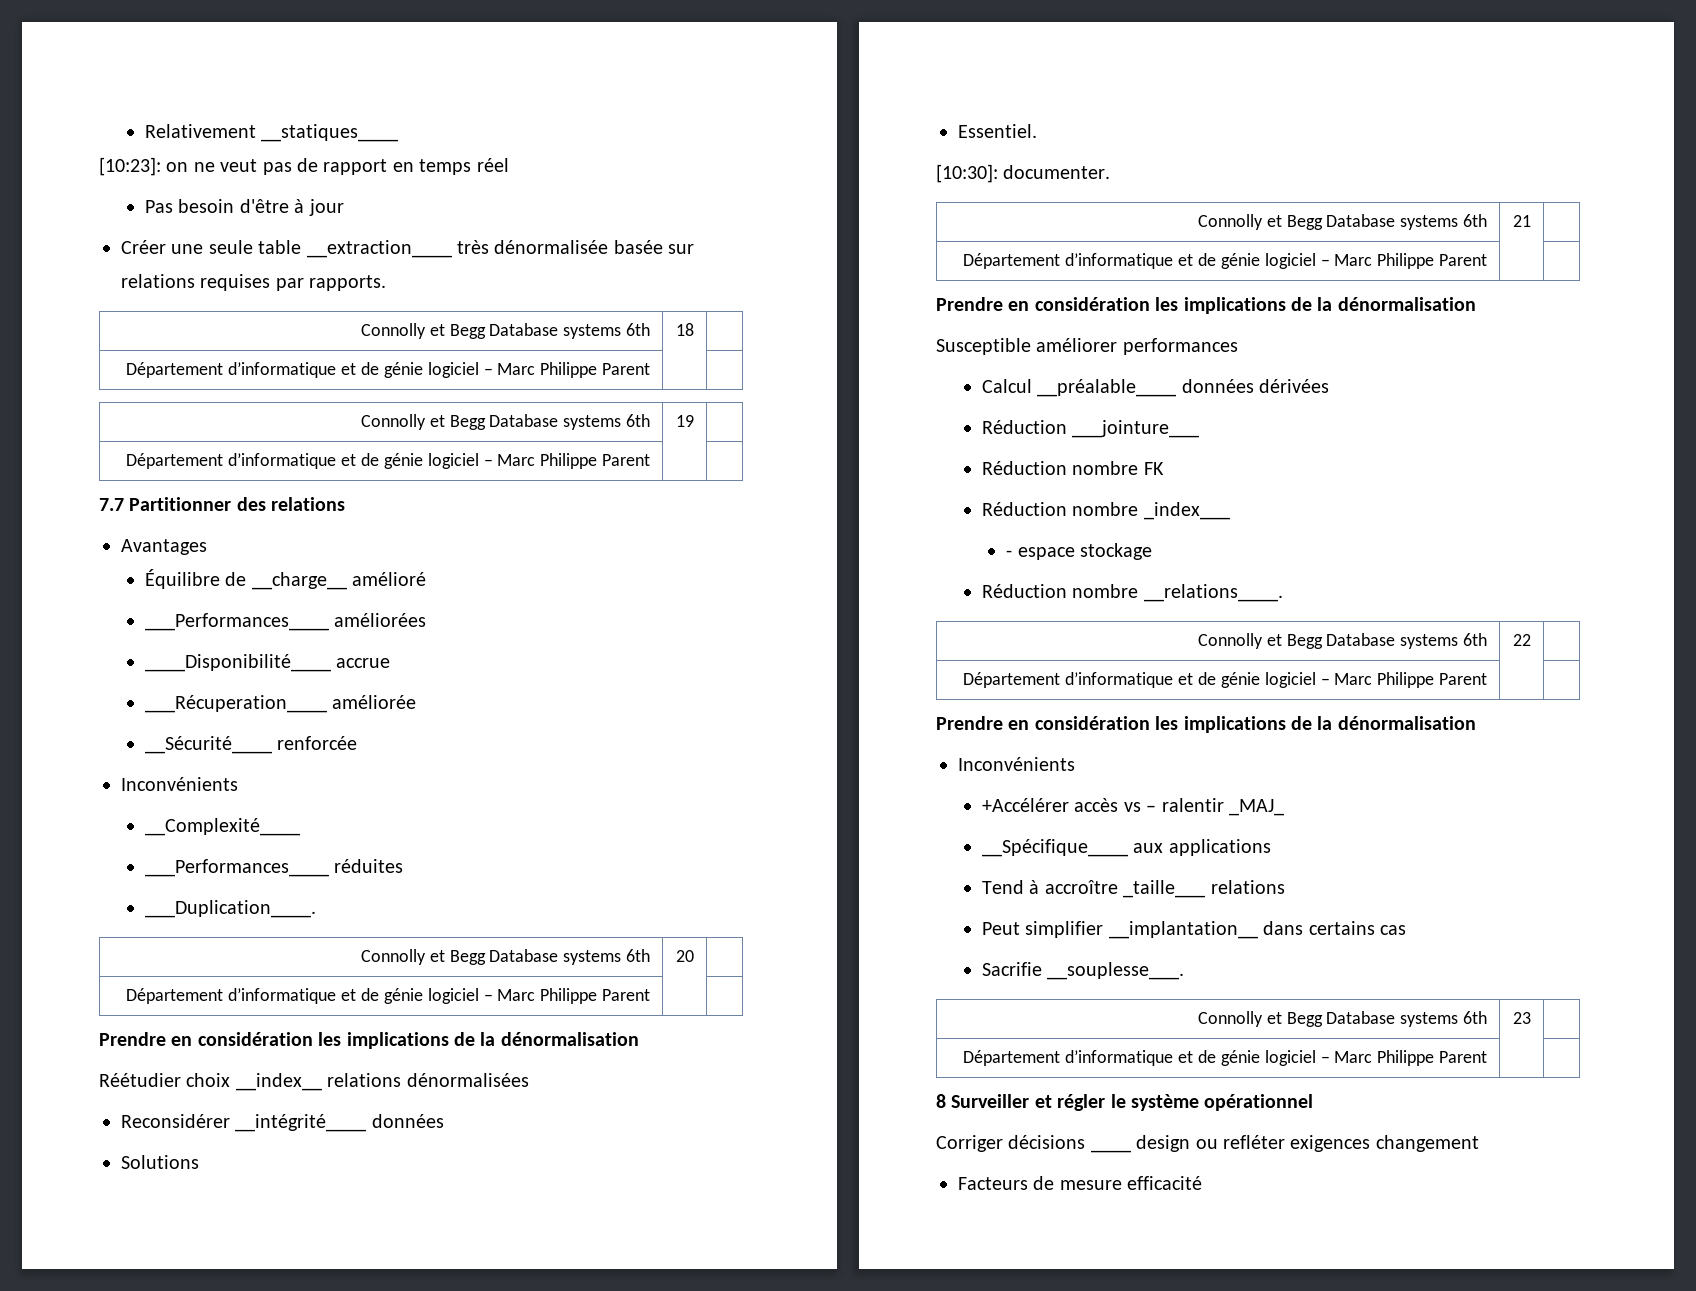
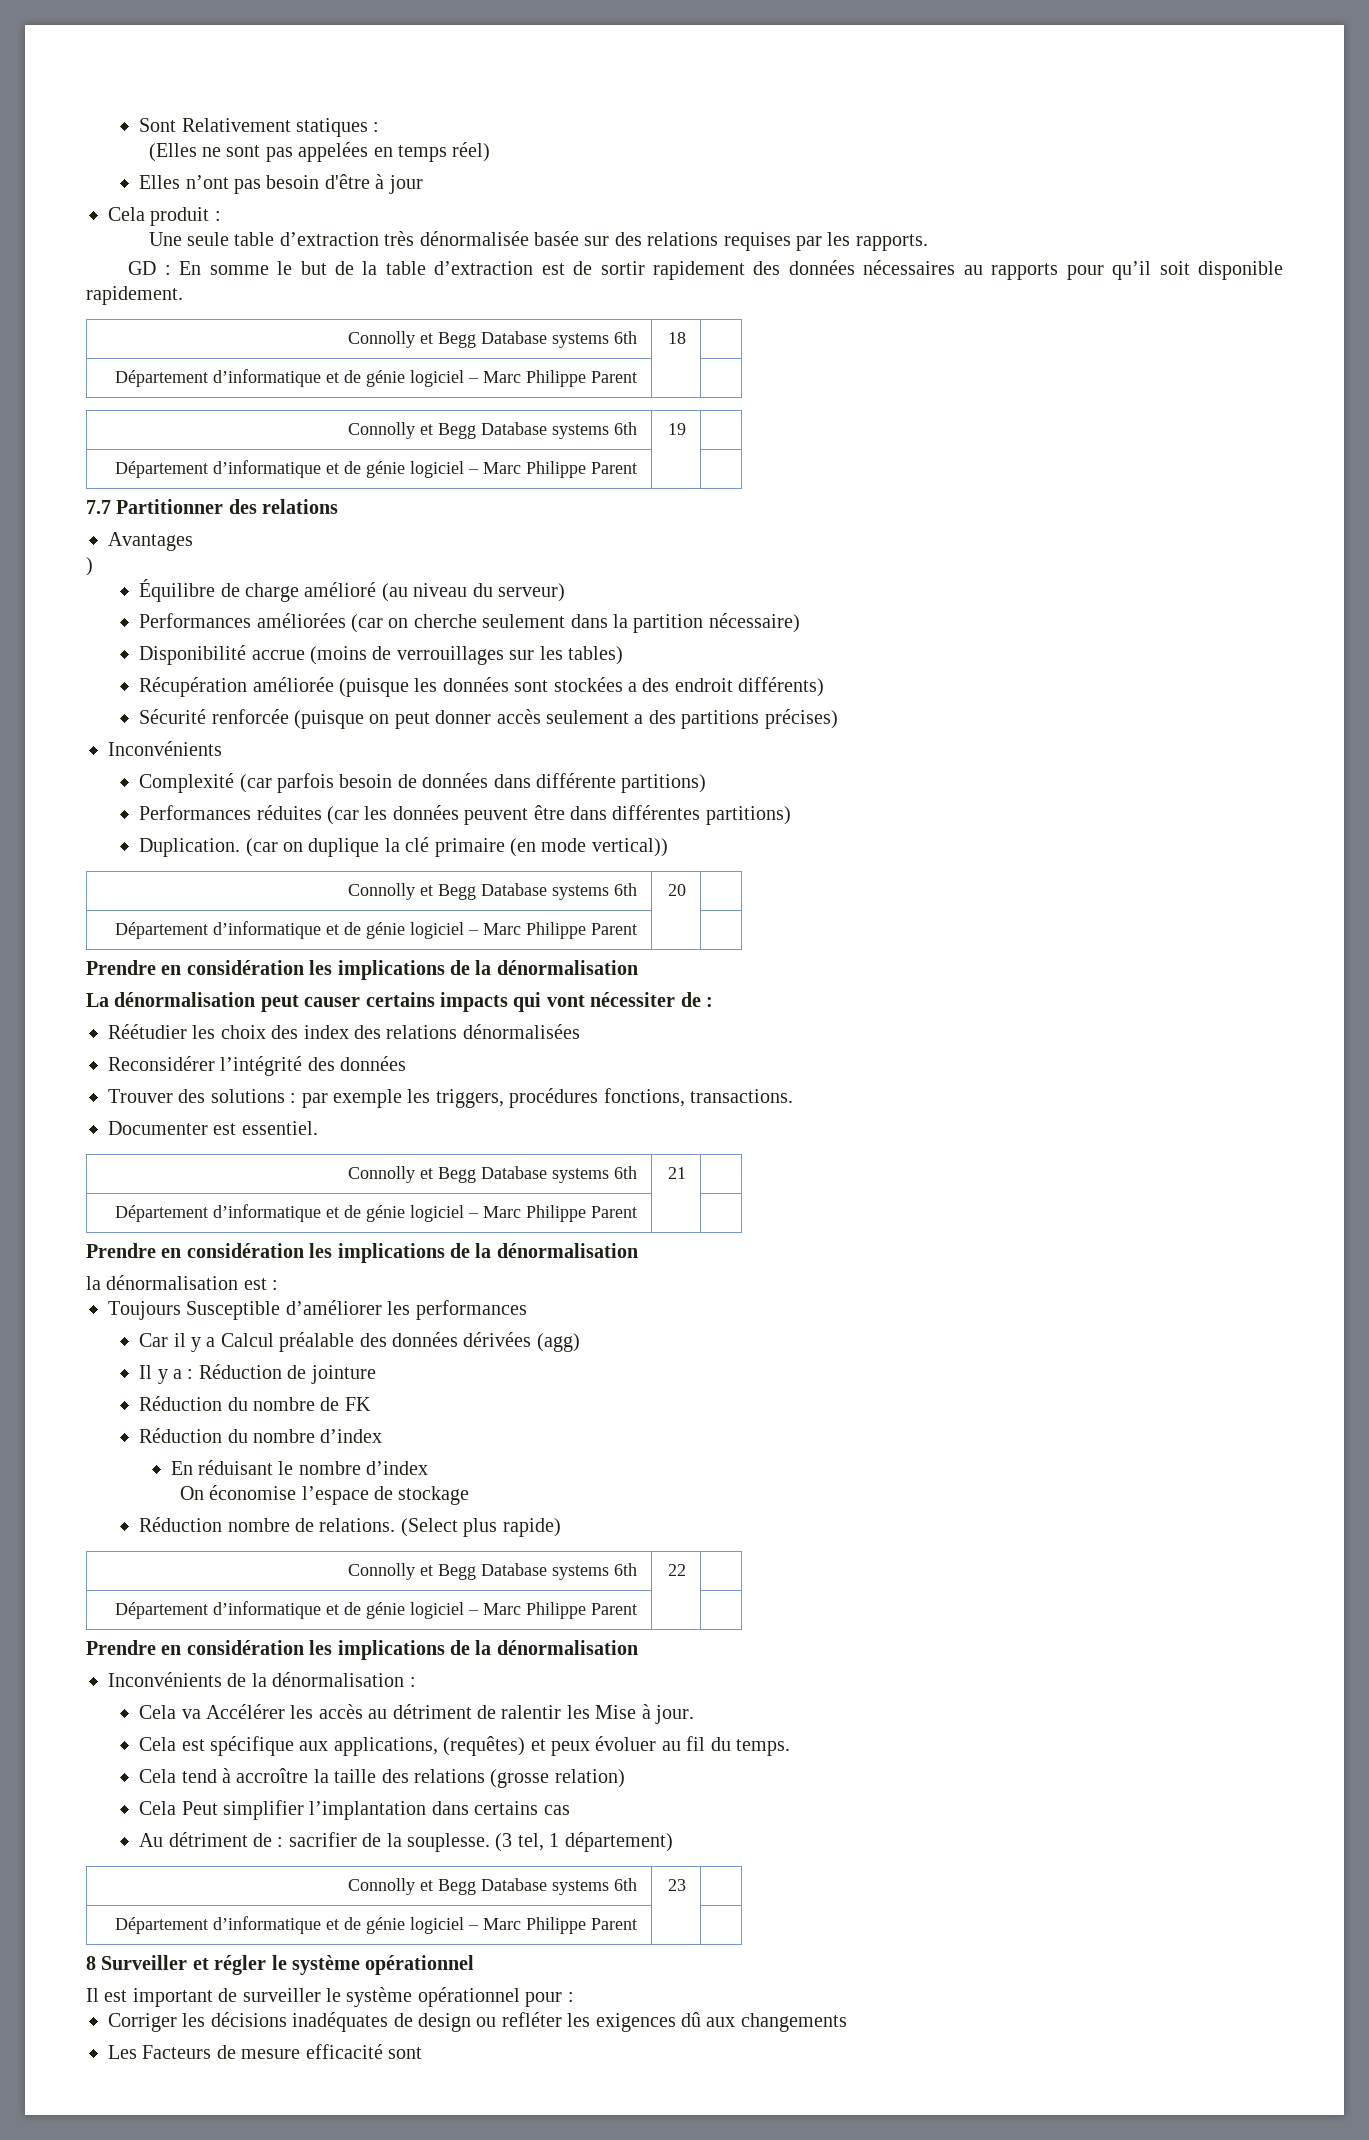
[145,124,399,142] [99,157,509,176] [145,200,174,213] Relativement __statiques____ // [10:23]: on ne veut pas de rapport en temps réel // Pas -> [139,118,380,137] [148,142,491,162] [139,175,262,194] Sont Relativement statiques : // (Elles ne sont pas appelées en temps réel) // Elles n’ont pas
[121,240,204,254] Créer une -> [108,207,221,226] [148,232,182,246] Cela produit : // Une
[306,240,452,258] __extraction____ -> [279,232,379,246] d’extraction
(695, 249) none -> [614,232,642,246] des
(304, 284) none -> [827,232,851,246] les
(387, 283) none -> [128,260,1283,280] [86,286,183,305] // GD : En somme le but de la table d’extraction est de sortir rapidement des données nécessaires au rapports pour qu’il soit disponible rapidement.
(207, 547) none -> [86,557,93,576] // )
[251,572,347,590] __charge__ -> [245,583,300,602] charge
[145,613,427,631] [145,654,391,672] [145,695,417,713] [145,736,358,754] [121,777,238,791] [145,818,301,836] [145,859,404,877] [145,900,317,918] // ___Performances____ améliorées // ____Disponibilité____ accrue // ___Récuperation____ améliorée // __Sécurité____ renforcée // Inconvénients // __Complexité____ // ___Performances____ réduites // ___Duplication____. -> [381,583,566,602] [139,613,800,633] [139,645,624,665] [139,677,825,697] [139,709,838,729] [108,741,222,756] [139,773,707,793] [139,805,791,825] [139,837,668,857] (au niveau du serveur) // Performances améliorées (car on cherche seulement dans la partition nécessaire) // Disponibilité accrue (moins de verrouillages sur les tables) // Récupération améliorée (puisque les données sont stockées a des endroit différents) // Sécurité renforcée (puisque on peut donner accès seulement a des partitions précises) // Inconvénients // Complexité (car parfois besoin de données dans différente partitions) // Performances réduites (car les données peuvent être dans différentes partitions) // Duplication. (car on duplique la clé primaire (en mode vertical))
[99,1073,322,1091] Réétudier choix __index__ -> [86,992,713,1012] [108,1024,381,1039] La dénormalisation peut causer certains impacts qui vont nécessiter de : // Réétudier les choix des index des
[235,1114,367,1132] __intégrité____ -> [220,1056,335,1076] l’intégrité des
[121,1155,199,1169] [958,124,1037,138] [936,164,1111,183] Solutions // Essentiel. // [10:30]: documenter. -> [108,1088,793,1108] [108,1121,318,1135] Trouver des solutions : par exemple les triggers, procédures fonctions, transactions. // Documenter est essentiel.
[936,338,1238,355] [982,379,1330,397] [982,420,1200,438] [982,461,1164,475] [982,502,1230,520] [1006,543,1152,560] [982,584,1283,602] Susceptible améliorer performances // Calcul __préalable____ données dérivées // Réduction ___jointure___ // Réduction nombre FK // Réduction nombre _index___ // - espace stockage // Réduction nombre __relations____. -> [86,1275,279,1290] [108,1300,527,1320] [139,1332,580,1352] [139,1364,376,1384] [139,1396,371,1411] [139,1428,383,1443] [170,1460,429,1475] [179,1485,470,1505] [139,1517,561,1537] la dénormalisation est : // Toujours Susceptible d’améliorer les performances // Car il y a Calcul préalable des données dérivées (agg) // Il y a : Réduction de jointure // Réduction du nombre de FK // Réduction du nombre d’index // En réduisant le nombre d’index // On économise l’espace de stockage // Réduction nombre de relations. (Select plus rapide)
[982,798,1285,816] [982,839,1271,857] [982,880,1285,898] // +Accélérer accès vs – ralentir _MAJ_ // __Spécifique____ aux applications // Tend à accroître _taille___ relations // -> [227,1672,416,1687] [139,1704,695,1724] [139,1736,791,1756] [139,1768,625,1788] [139,1801,177,1815] de la dénormalisation : // Cela va Accélérer les accès au détriment de ralentir les Mise à jour. // Cela est spécifique aux applications, (requêtes) et peux évoluer au fil du temps. // Cela tend à accroître la taille des relations (grosse relation) // Cela
[1108,921,1258,939] __implantation__ -> [309,1801,427,1820] l’implantation
[982,962,1185,980] Sacrifie __souplesse___. -> [139,1832,673,1852] Au détriment de : sacrifier de la souplesse. (3 tel, 1 département)
[936,1135,1086,1152] [1090,1135,1479,1153] Corriger décisions ____ design ou refléter exigences changement // -> [86,1987,574,2007] [108,2012,847,2032] [108,2045,137,2059] Il est important de surveiller le système opérationnel pour : // Corriger les décisions inadéquates de design ou refléter les exigences dû aux changements // Les
(1203, 1183) none -> [388,2047,422,2059] sont

